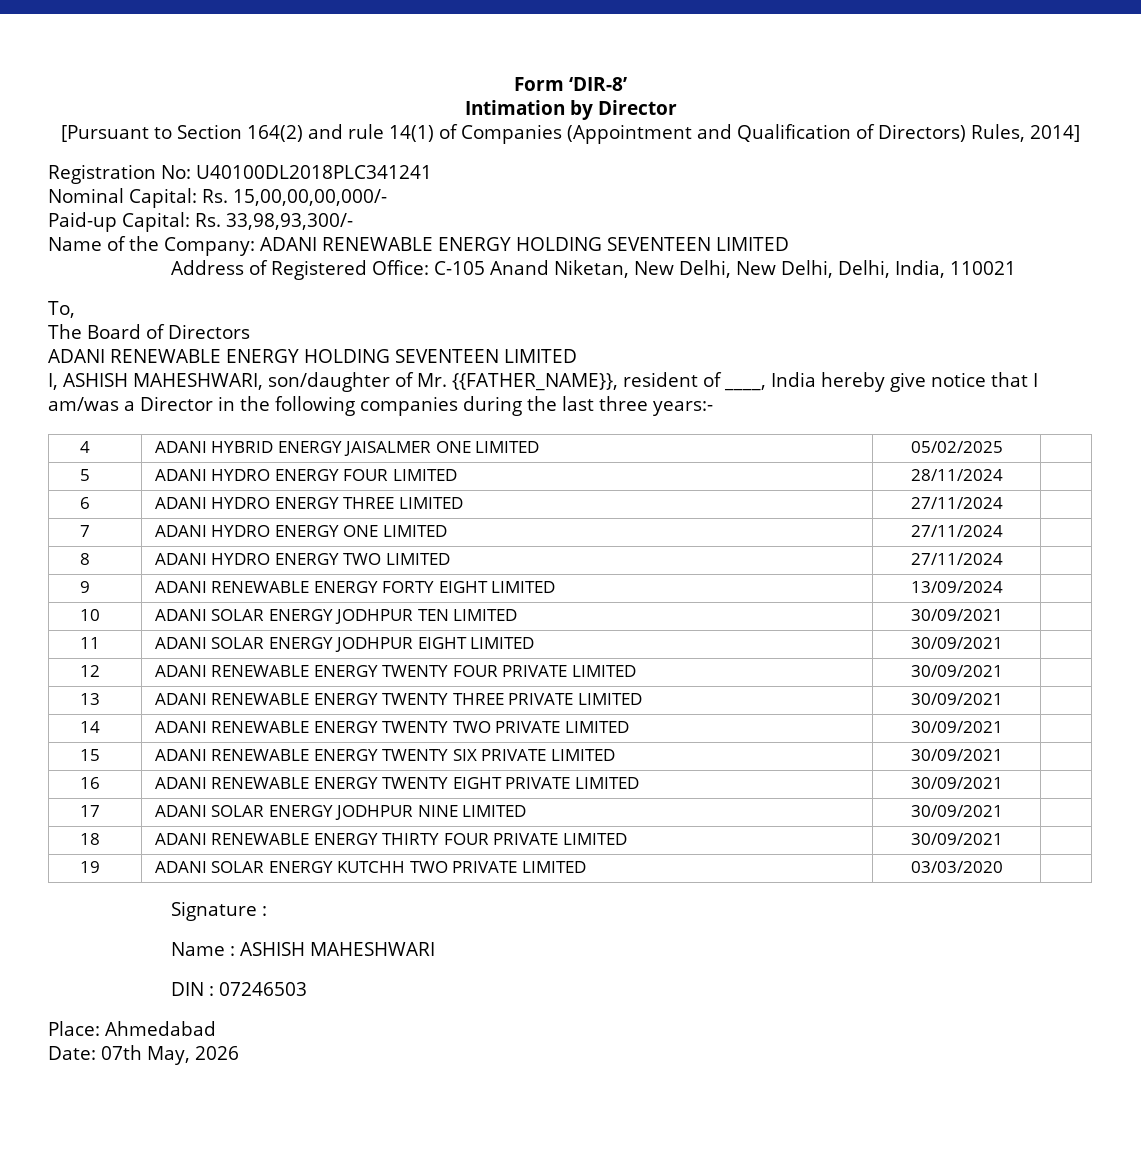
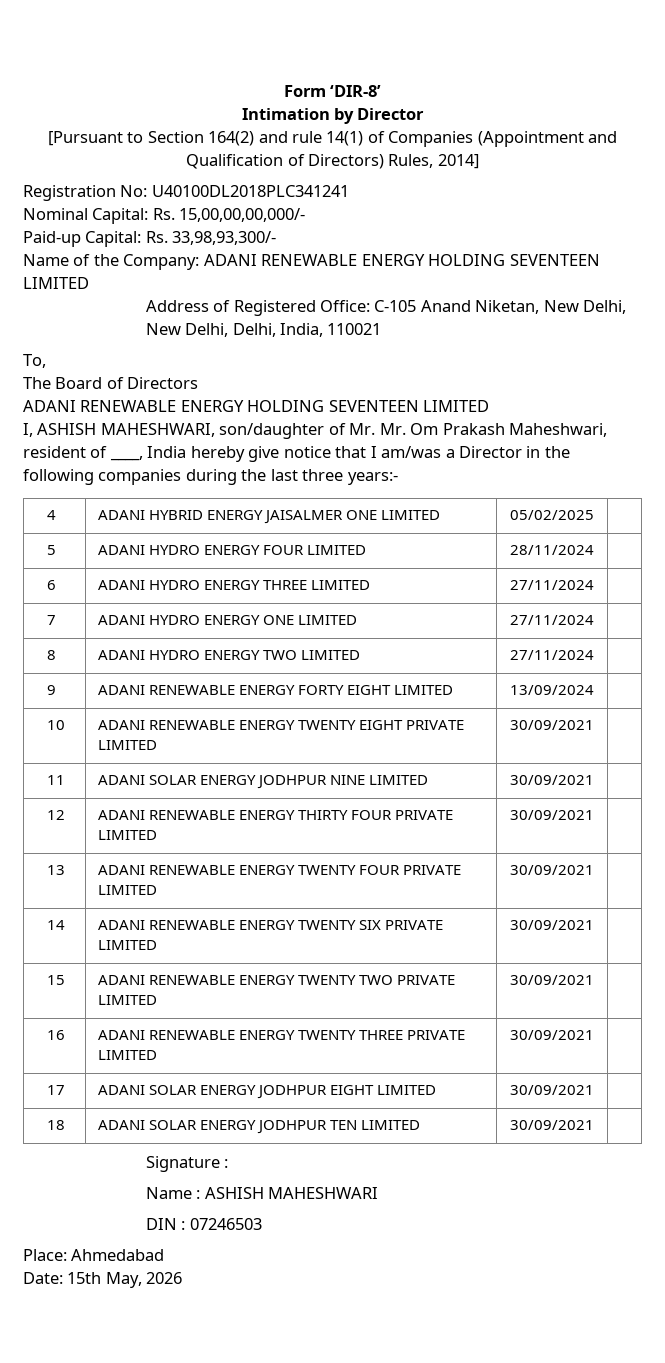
[451,373,618,391] {{FATHER_NAME}}, -> [379,423,608,437] Mr. Om Prakash Maheshwari,
[211,609,449,624] SOLAR ENERGY JODHPUR TEN -> [148,720,465,730] RENEWABLE ENERGY TWENTY EIGHT PRIVATE
[417,637,467,649] EIGHT -> [329,775,365,785] NINE
[382,665,449,677] TWENTY -> [297,810,348,820] THIRTY
[452,693,504,705] THREE -> [358,865,400,875] FOUR
[452,721,491,733] TWO -> [358,920,381,930] SIX
[452,749,477,761] SIX -> [358,975,393,985] TWO
[452,777,502,789] EIGHT -> [358,1030,403,1040] THREE
[417,805,458,817] NINE -> [329,1085,374,1095] EIGHT
[211,833,627,845] [910,833,1003,845] [80,861,101,873] [154,861,586,873] [910,861,1003,873] RENEWABLE ENERGY THIRTY FOUR PRIVATE LIMITED | 30/09/2021 | // 19 | ADANI SOLAR ENERGY KUTCHH TWO PRIVATE LIMITED | 03/03/2020 -> [148,1120,421,1134] [510,1120,594,1130] SOLAR ENERGY JODHPUR TEN LIMITED | 30/09/2021
[101,1045,142,1060] 07th -> [67,1272,102,1284] 15th

